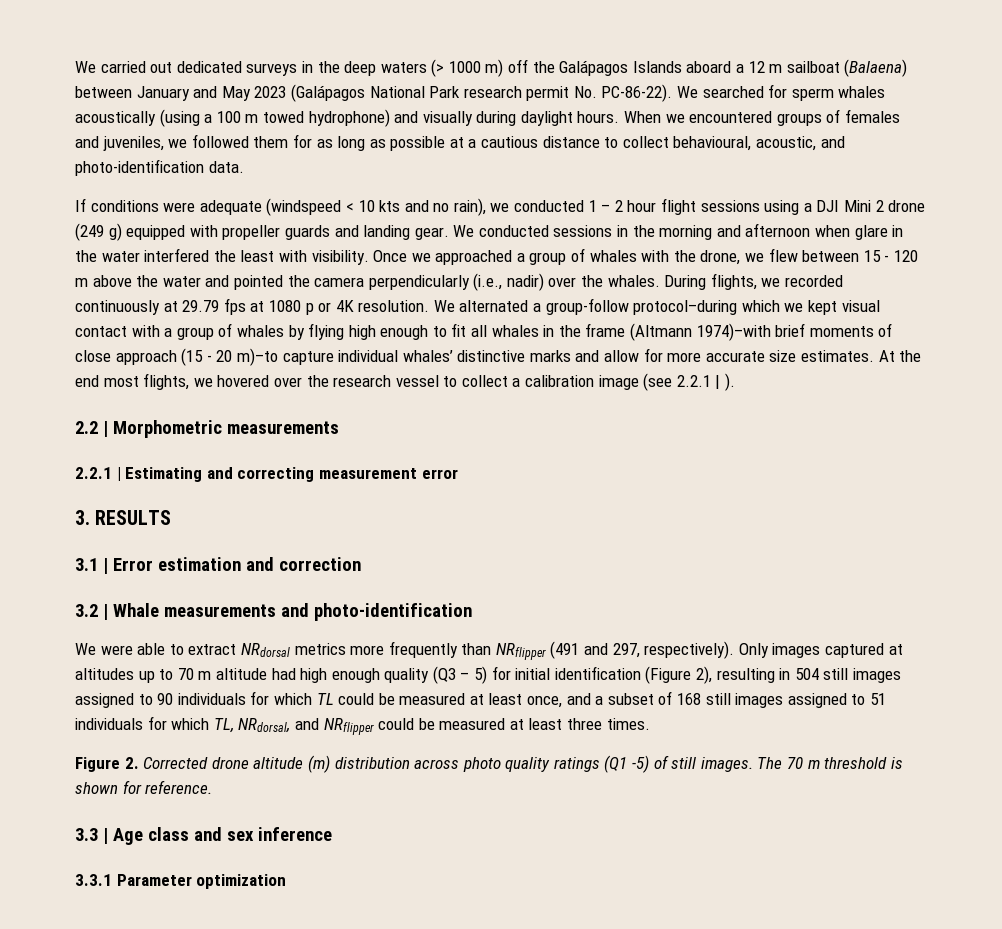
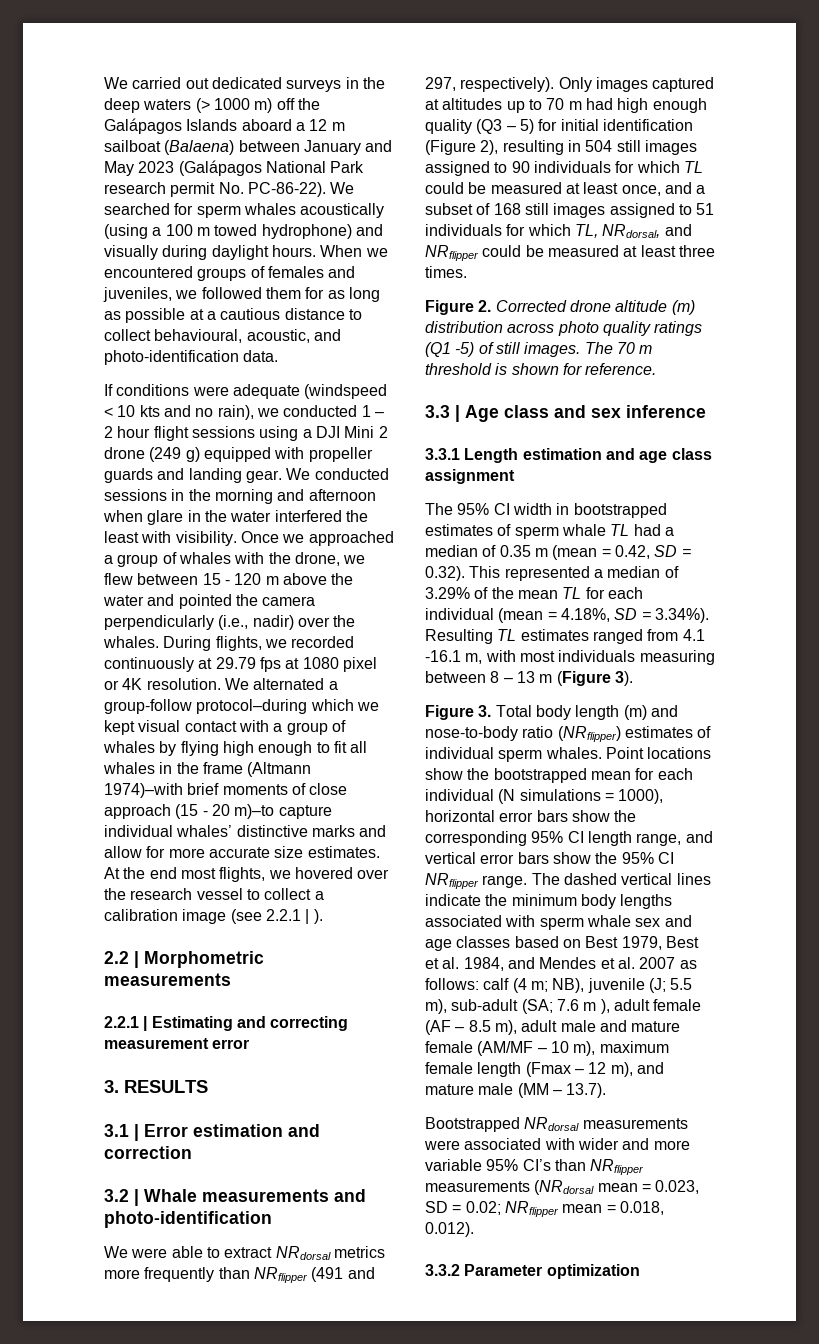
[305,303,314,315] p -> [342,657,377,672] pixel
[215,668,267,680] altitude -> (582, 105) none
(112, 880) none -> [464,448,712,463] [425,469,515,484] [425,503,667,518] [425,524,674,539] [425,545,691,560] [425,566,679,581] [425,587,643,599] [425,608,709,623] [425,629,705,644] [425,650,715,665] [425,671,633,686] [425,705,678,720] [425,726,712,742] [425,747,712,762] [425,768,693,783] [425,789,664,804] [425,810,637,822] [425,831,713,846] [425,852,674,864] [425,873,711,889] [425,894,673,909] [425,915,692,930] [425,936,699,951] [425,957,697,971] [425,978,693,993] [425,999,702,1014] [425,1020,681,1035] [425,1041,669,1056] [425,1062,664,1077] [425,1083,607,1098] [425,1117,688,1132] [424,1138,690,1150] [425,1159,645,1175] [425,1180,700,1195] [425,1201,664,1217] [425,1222,474,1237] [425,1264,460,1276] Length estimation and age class assignment // The 95% CI width in bootstrapped estimates of sperm whale TL had a median of 0.35 m (mean = 0.42, SD = 0.32). This represented a median of 3.29% of the mean TL for each individual (mean = 4.18%, SD = 3.34%). Resulting TL estimates ranged from 4.1 -16.1 m, with most individuals measuring between 8 – 13 m (Figure 3). // Figure 3. Total body length (m) and nose-to-body ratio (NRflipper) estimates of individual sperm whales. Point locations show the bootstrapped mean for each individual (N simulations = 1000), horizontal error bars show the corresponding 95% CI length range, and vertical error bars show the 95% CI NRflipper range. The dashed vertical lines indicate the minimum body lengths associated with sperm whale sex and age classes based on Best 1979, Best et al. 1984, and Mendes et al. 2007 as follows: calf (4 m; NB), juvenile (J; 5.5 m), sub-adult (SA; 7.6 m ), adult female (AF – 8.5 m), adult male and mature female (AM/MF – 10 m), maximum female length (Fmax – 12 m), and mature male (MM – 13.7). // Bootstrapped NRdorsal measurements were associated with wider and more variable 95% CI’s than NRflipper measurements (NRdorsal mean = 0.023, SD = 0.02; NRflipper mean = 0.018, 0.012). // 3.3.2

